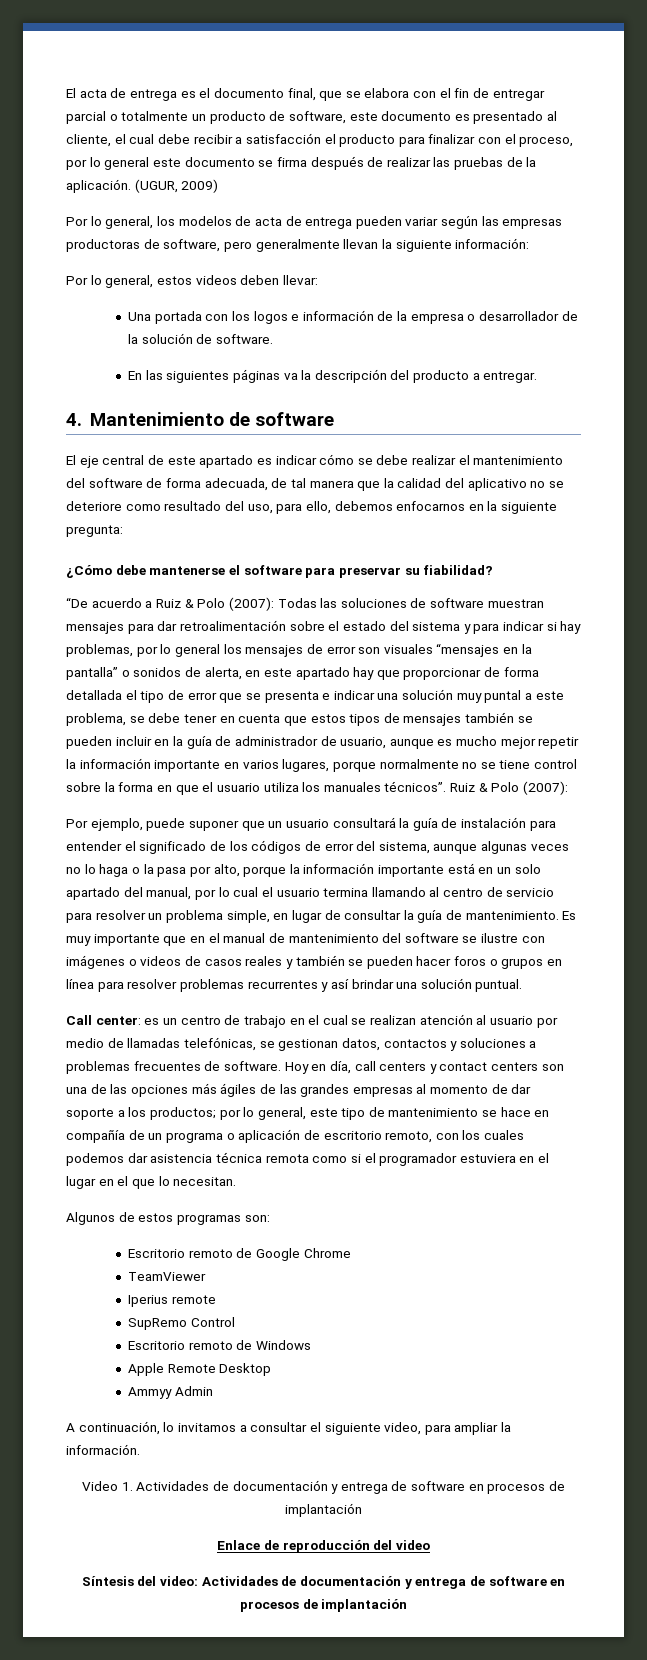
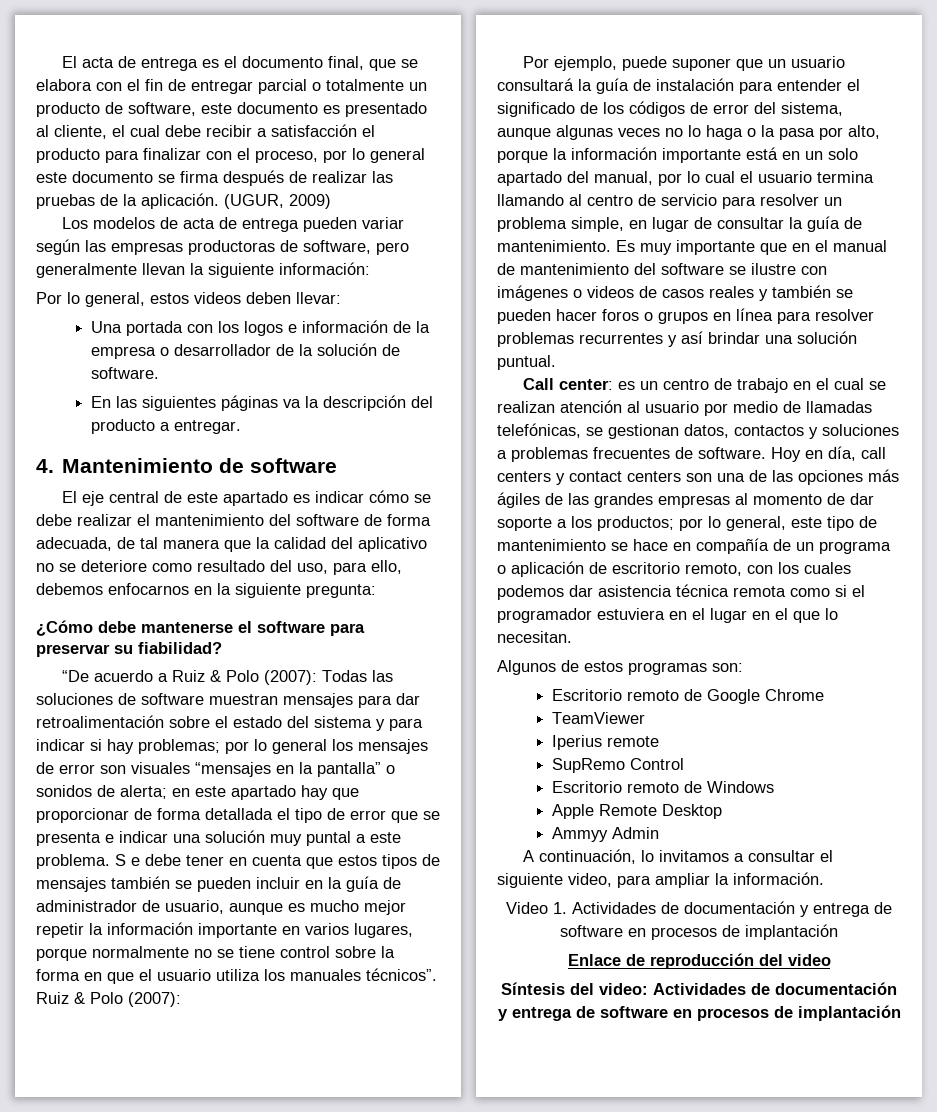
[66,216,175,229] Por lo general, los -> [62,217,89,229] Los
[66,644,133,657] problemas, -> [138,739,220,754] problemas;
[204,667,242,680] alerta, -> [120,785,167,799] alerta;
[66,713,145,726] problema, se -> [36,854,140,869] problema. S e

